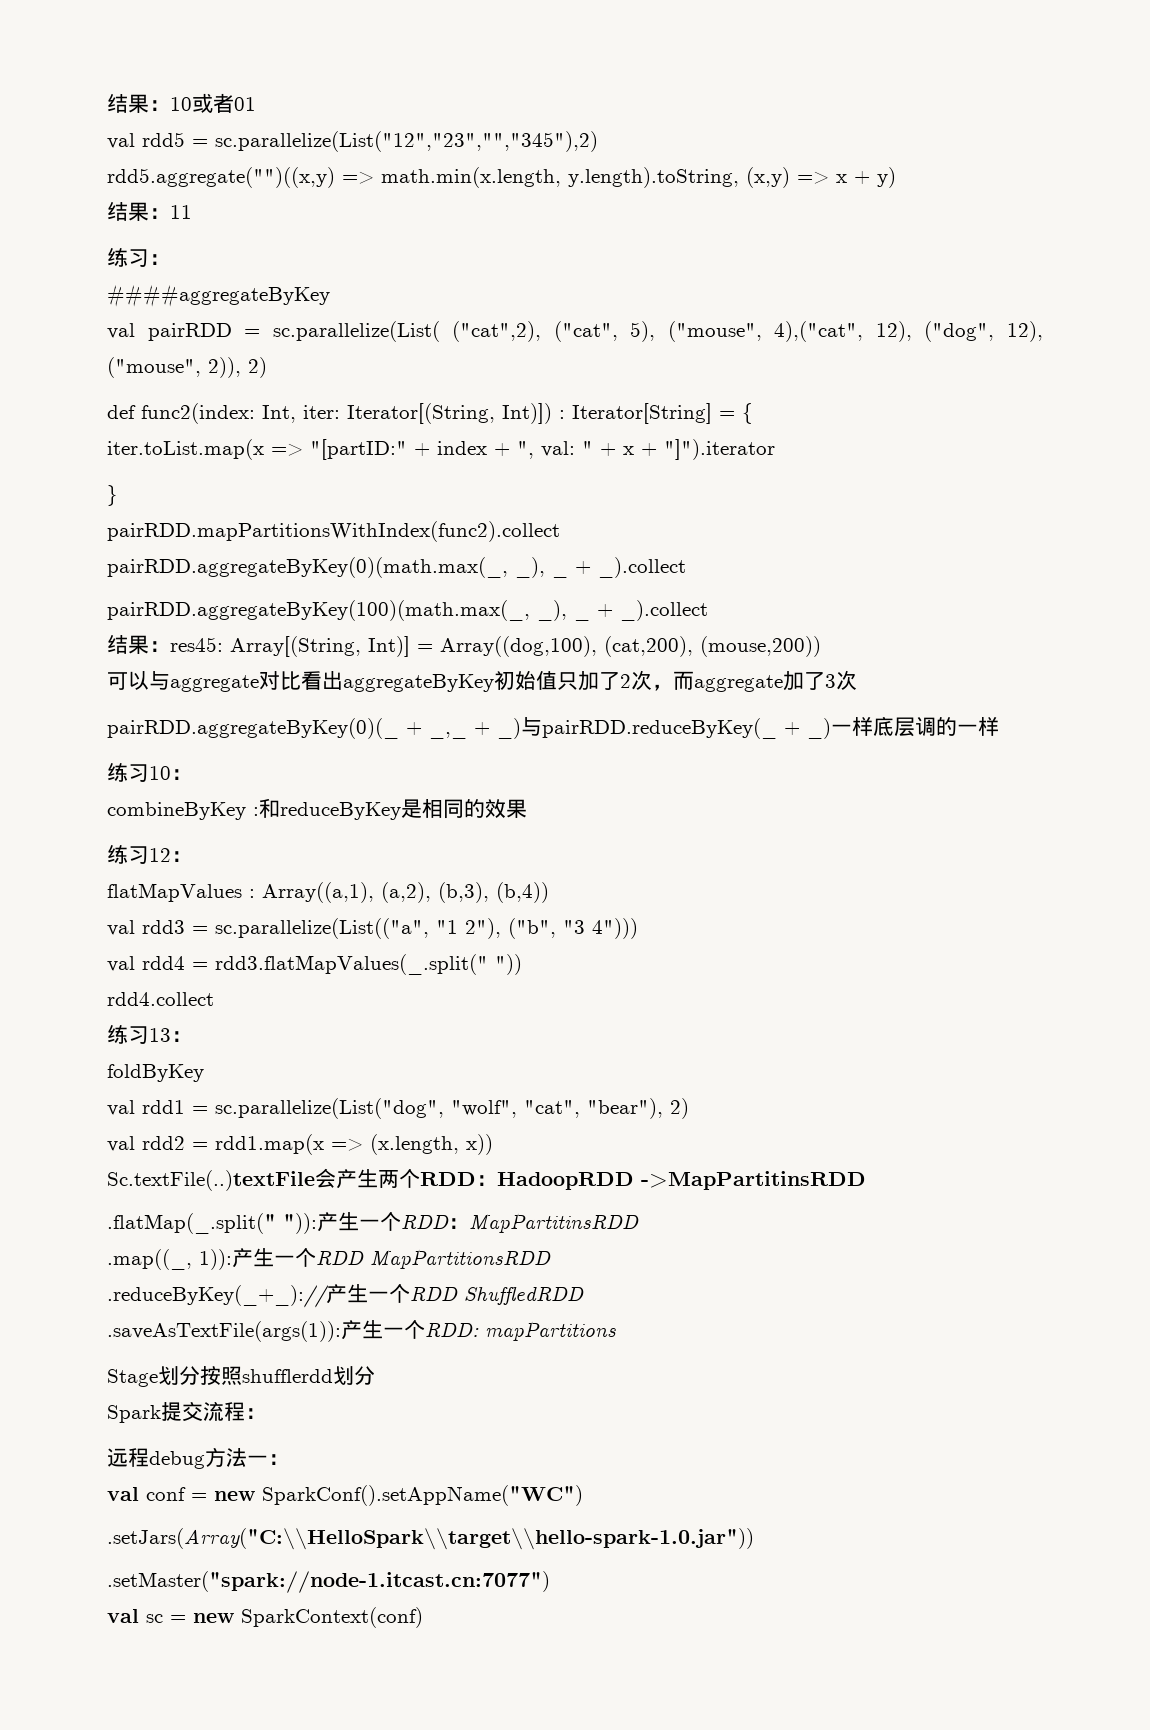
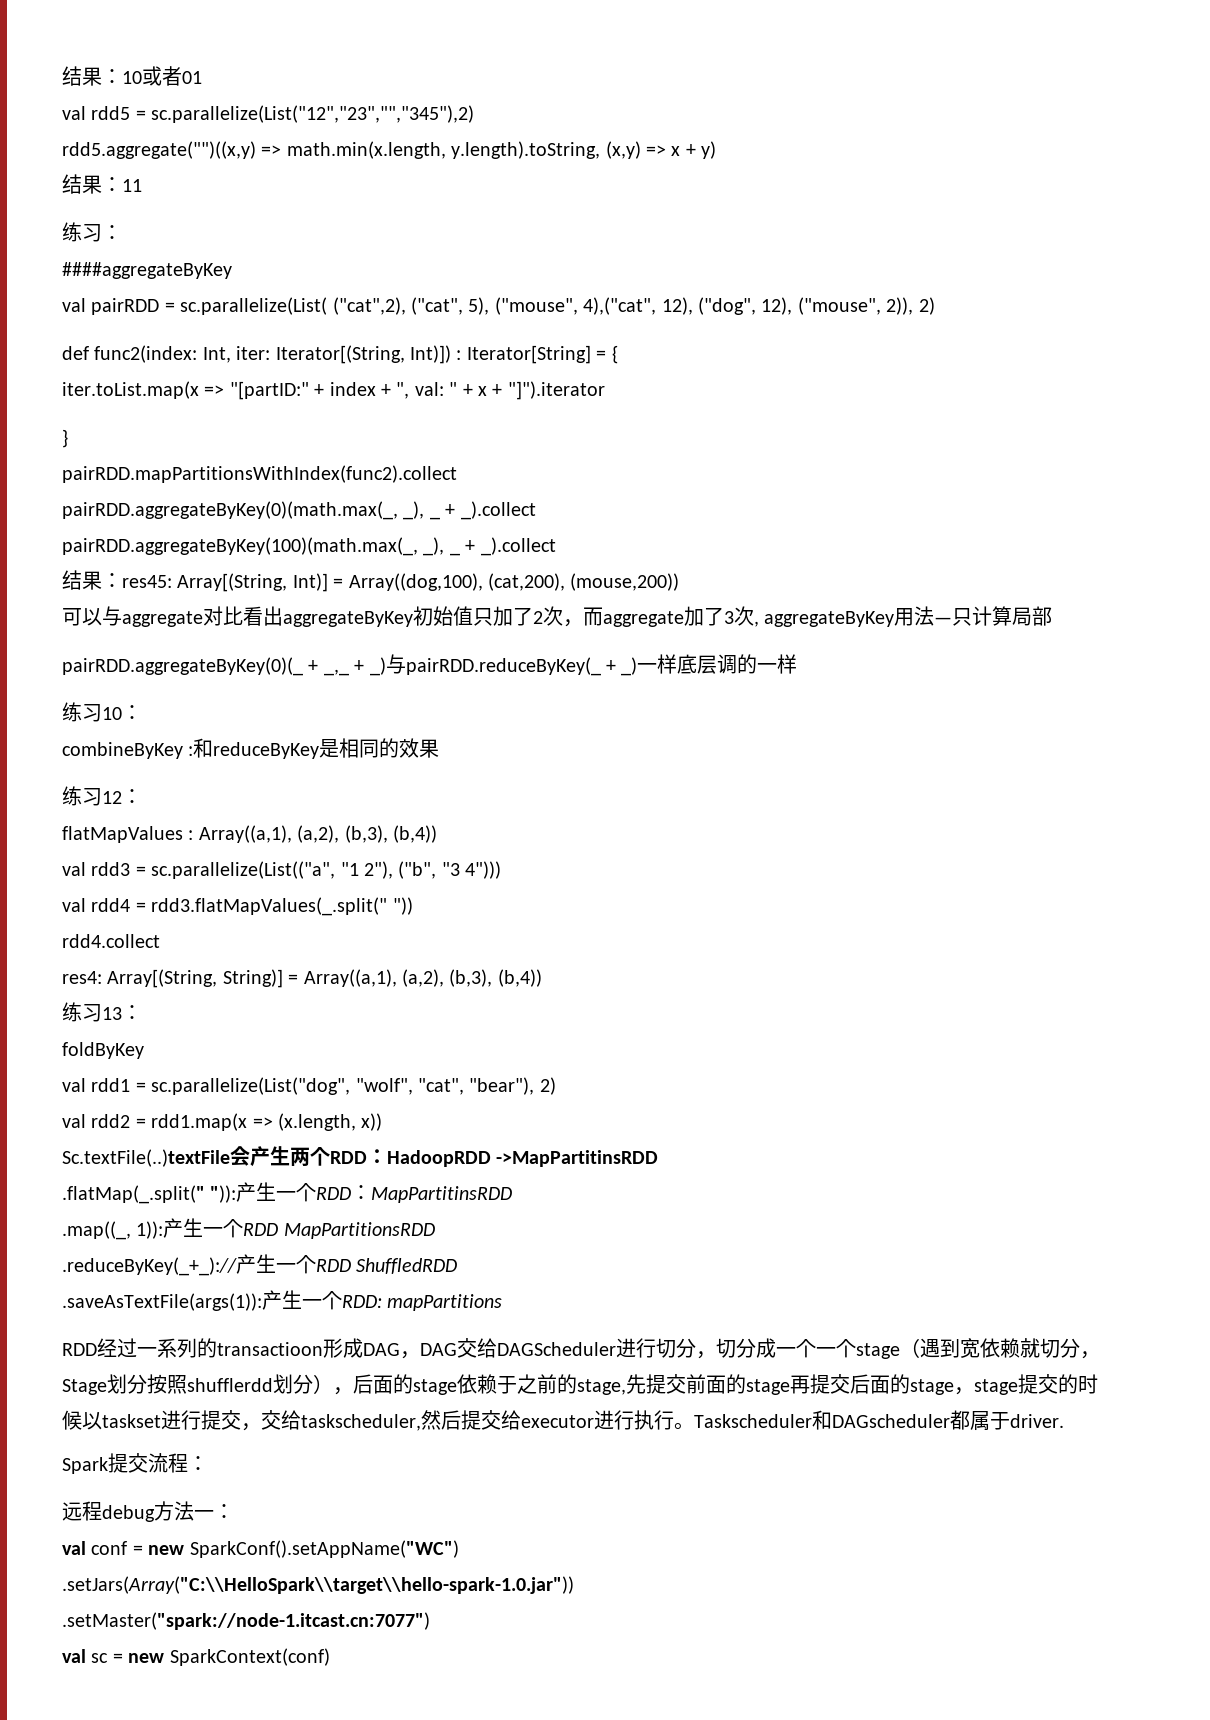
(857, 680) none -> [754,606,1053,627] , aggregateByKey用法—只计算局部
(214, 999) none -> [62,969,542,988] // res4: Array[(String, String)] = Array((a,1), (a,2), (b,3), (b,4))
(616, 1331) none -> [62,1338,1100,1359] RDD经过一系列的transactioon形成DAG，DAG交给DAGScheduler进行切分，切分成一个一个stage（遇到宽依赖就切分，
(375, 1375) none -> [313,1374,1098,1395] [62,1410,1064,1431] ），后面的stage依赖于之前的stage,先提交前面的stage再提交后面的stage，stage提交的时候以taskset进行提交，交给taskscheduler,然后提交给executor进行执行。Taskscheduler和DAGscheduler都属于driver.

